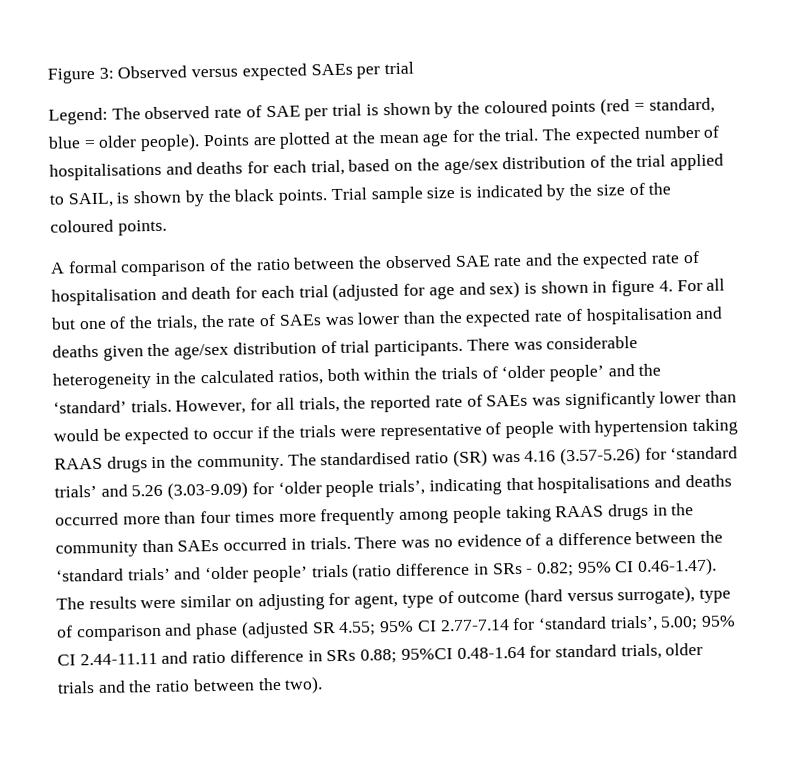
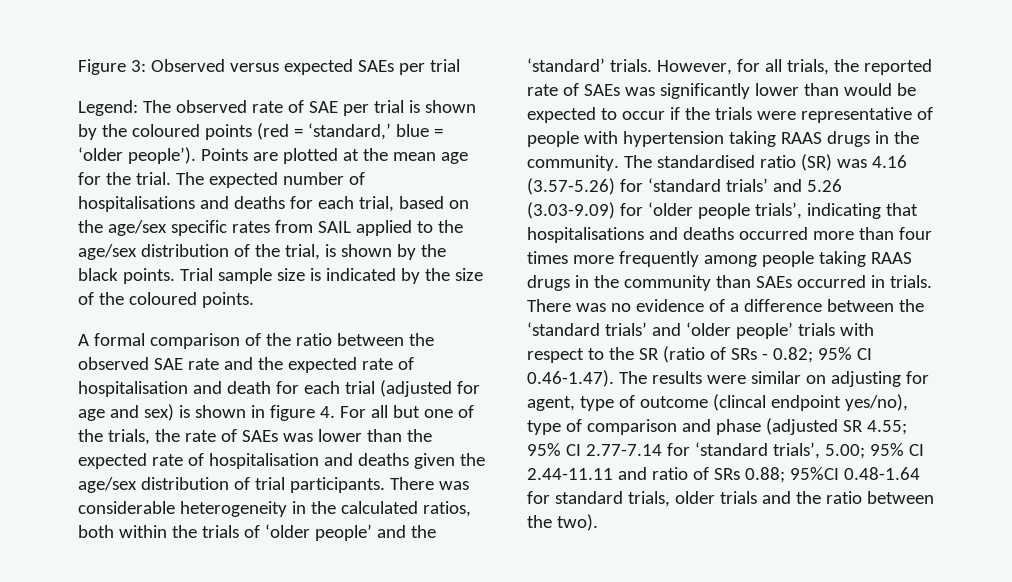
[648,97,715,114] standard, -> [307,123,391,140] ‘standard,’
[98,133,201,152] older people). -> [78,147,196,164] ‘older people’).
[502,153,725,171] [49,192,114,208] distribution of the trial applied to SAIL, -> [170,220,463,236] [78,244,320,260] specific rates from SAIL applied to the age/sex distribution of the trial,
[351,562,489,581] (ratio difference in -> [839,323,874,336] [527,346,726,363] with respect to the SR (ratio of
[523,586,696,606] (hard versus surrogate), -> [712,394,908,411] (clincal endpoint yes/no),
[229,649,323,663] difference in -> [692,467,709,480] of

